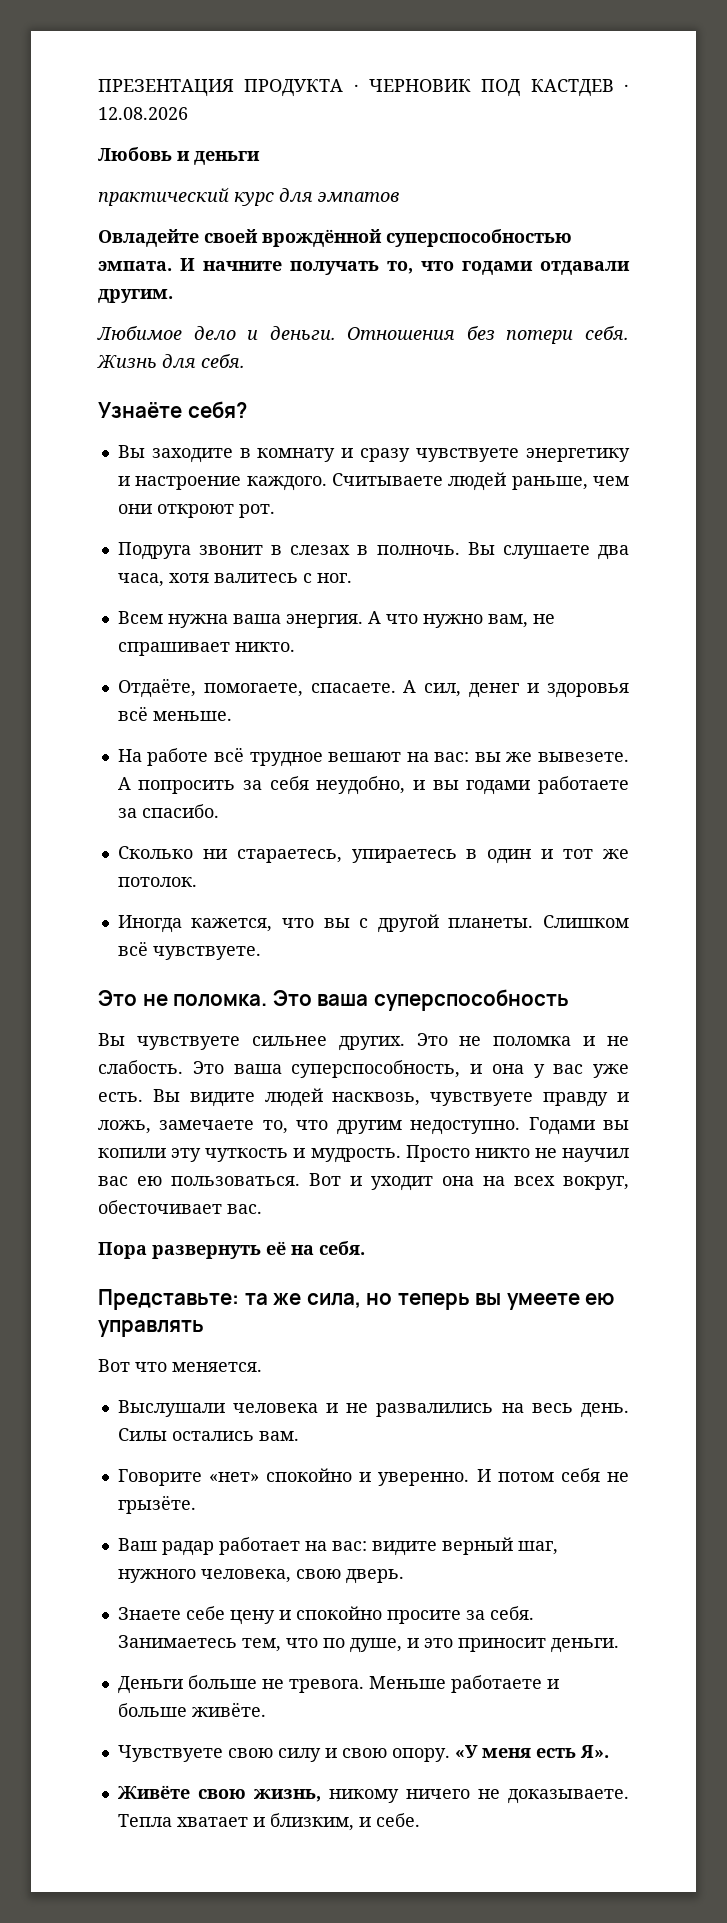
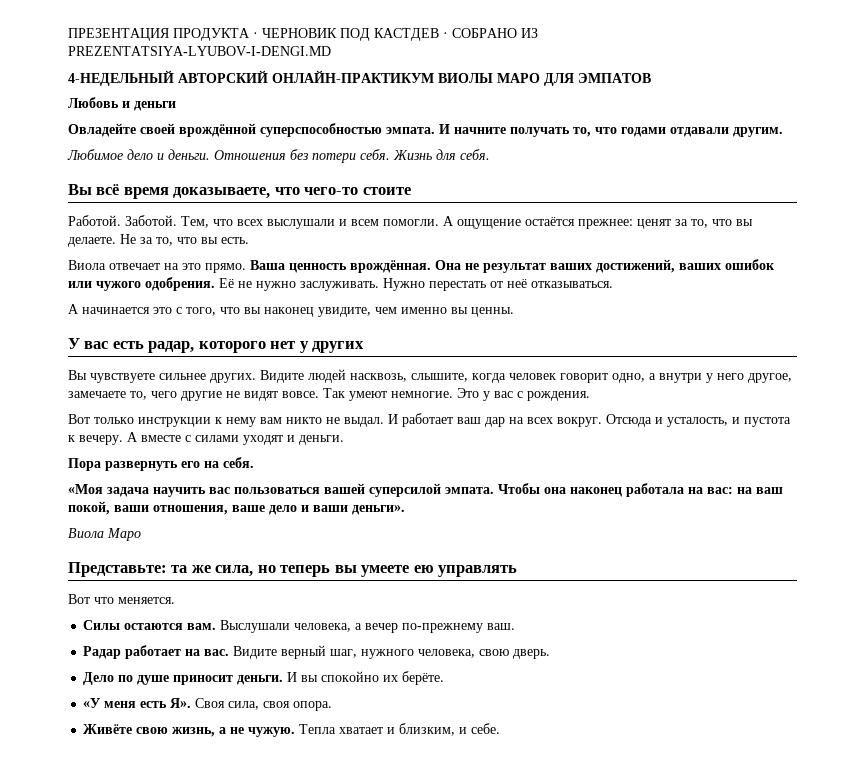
[98,107,188,120] 12.08.2026 -> [452,28,538,38] [68,46,331,56] [68,70,651,86] СОБРАНО ИЗ PREZENTATSIYA-LYUBOV-I-DENGI.MD // 4-НЕДЕЛЬНЫЙ АВТОРСКИЙ ОНЛАЙН-ПРАКТИКУМ ВИОЛЫ МАРО ДЛЯ ЭМПАТОВ
[98,187,399,206] // практический курс для эмпатов -> (176, 106) none
[98,401,247,418] [117,445,630,463] [117,472,629,491] [117,504,275,518] [117,542,629,560] [117,573,352,587] [117,611,555,628] [117,642,295,656] [117,678,629,698] [117,706,232,721] [117,747,629,767] [117,776,629,795] [117,804,219,818] [117,846,629,864] [117,877,197,887] [117,914,629,933] [117,941,261,960] [98,989,569,1011] [98,1033,629,1051] [98,1060,629,1078] [98,1088,629,1107] [98,1117,629,1135] [98,1145,629,1163] [98,1173,629,1191] [98,1200,262,1214] Узнаёте себя? // Вы заходите в комнату и сразу чувствуете энергетику и настроение каждого. Считываете людей раньше, чем они откроют рот. // Подруга звонит в слезах в полночь. Вы слушаете два часа, хотя валитесь с ног. // Всем нужна ваша энергия. А что нужно вам, не спрашивает никто. // Отдаёте, помогаете, спасаете. А сил, денег и здоровья всё меньше. // На работе всё трудное вешают на вас: вы же вывезете. А попросить за себя неудобно, и вы годами работаете за спасибо. // Сколько ни стараетесь, упираетесь в один и тот же потолок. // Иногда кажется, что вы с другой планеты. Слишком всё чувствуете. // Это не поломка. Это ваша суперспособность // Вы чувствуете сильнее других. Это не поломка и не слабость. Это ваша суперспособность, и она у вас уже есть. Вы видите людей насквозь, чувствуете правду и ложь, замечаете то, что другим недоступно. Годами вы копили эту чуткость и мудрость. Просто никто не научил вас ею пользоваться. Вот и уходит она на всех вокруг, обесточивает вас. -> [68,184,411,199] [68,215,753,229] [68,234,249,247] [68,259,775,273] [68,277,613,291] [68,304,514,317] [68,338,365,353] [68,369,792,383] [68,388,590,401] [68,413,791,427] [68,432,344,445] Вы всё время доказываете, что чего-то стоите // Работой. Заботой. Тем, что всех выслушали и всем помогли. А ощущение остаётся прежнее: ценят за то, что вы делаете. Не за то, что вы есть. // Виола отвечает на это прямо. Ваша ценность врождённая. Она не результат ваших достижений, ваших ошибок или чужого одобрения. Её не нужно заслуживать. Нужно перестать от неё отказываться. // А начинается это с того, что вы наконец увидите, чем именно вы ценны. // У вас есть радар, которого нет у других // Вы чувствуете сильнее других. Видите людей насквозь, слышите, когда человек говорит одно, а внутри у него другое, замечаете то, чего другие не видят вовсе. Так умеют немногие. Это у вас с рождения. // Вот только инструкции к нему вам никто не выдал. И работает ваш дар на всех вокруг. Отсюда и усталость, и пустота к вечеру. А вместе с силами уходят и деньги.
[266,1241,286,1255] её -> [181,461,200,468] его
(365, 1248) none -> [68,483,783,497] [68,501,405,515] [68,528,141,541] // «Моя задача научить вас пользоваться вашей суперсилой эмпата. Чтобы она наконец работала на вас: на ваш покой, ваши отношения, ваше дело и ваши деньги». // Виола Маро
[117,1400,629,1418] [117,1428,299,1441] [117,1468,629,1486] [117,1495,196,1514] [117,1537,437,1556] Выслушали человека и не развалились на весь день. Силы остались вам. // Говорите «нет» спокойно и уверенно. И потом себя не грызёте. // Ваш радар работает на вас: видите -> [83,620,516,633] [83,645,278,659] Силы остаются вам. Выслушали человека, а вечер по-прежнему ваш. // Радар работает на вас. Видите
[117,1606,534,1625] [117,1635,619,1653] [117,1675,559,1694] [117,1702,266,1717] [117,1745,450,1762] Знаете себе цену и спокойно просите за себя. Занимаетесь тем, что по душе, и это приносит деньги. // Деньги больше не тревога. Меньше работаете и больше живёте. // Чувствуете свою силу и свою опору. -> [83,671,445,685] Дело по душе приносит деньги. И вы спокойно их берёте. //
(609, 1751) none -> [195,698,333,711] Своя сила, своя опора.
[328,1789,629,1804] никому ничего не доказываете. -> [219,727,296,737] а не чужую.

